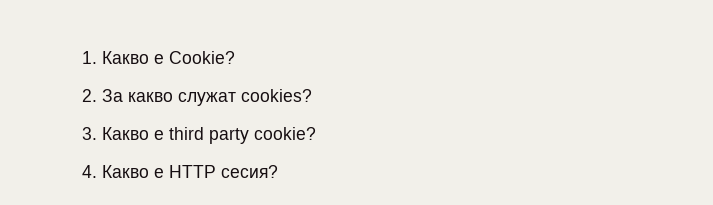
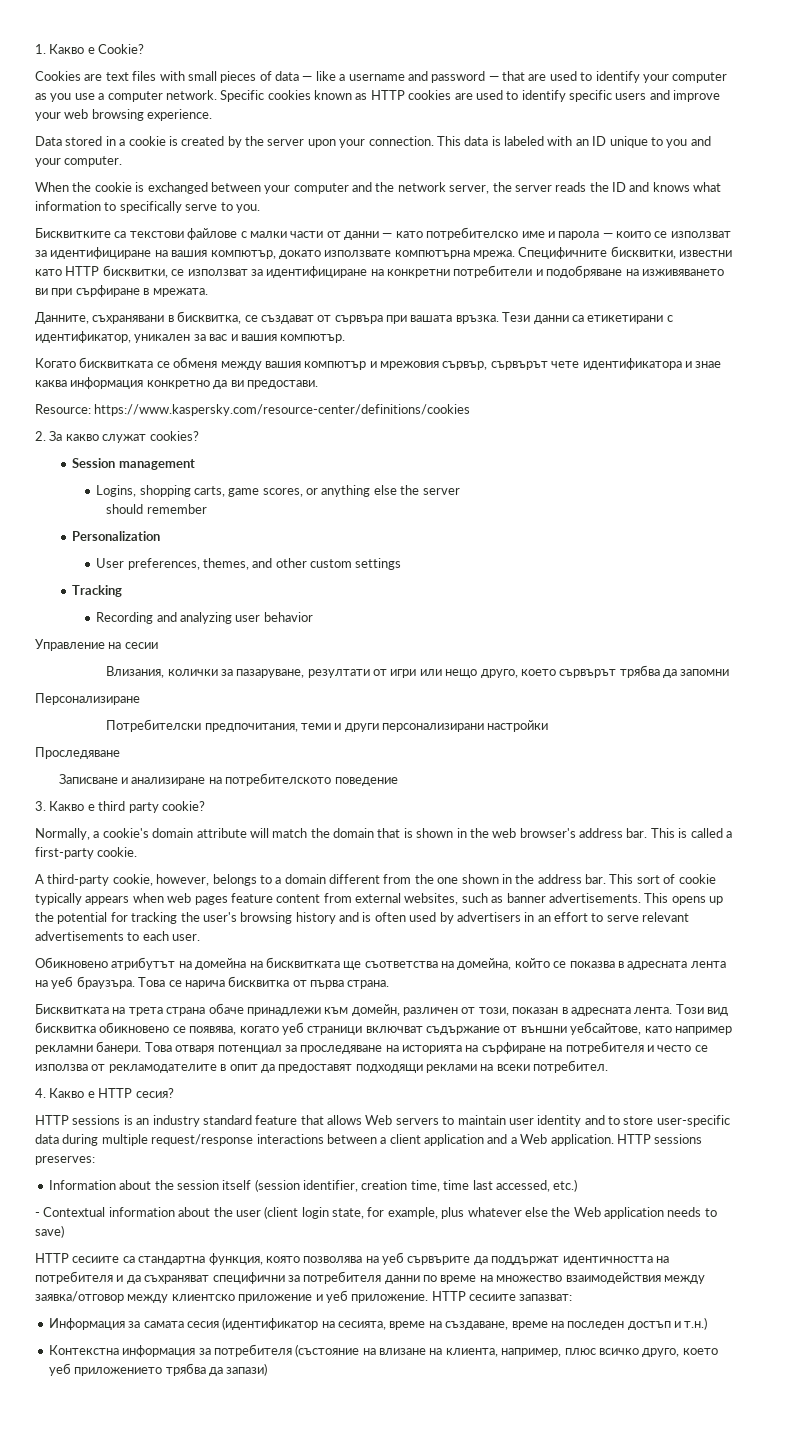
(235, 57) none -> [35,71,728,83] [35,90,721,102] [35,109,213,121] [35,136,711,148] [35,156,123,167] [35,182,722,194] [35,201,260,213] [35,227,731,240] [35,246,733,259] [35,265,724,278] [35,285,208,297] [35,311,673,324] [35,331,346,343] [35,357,722,370] [35,377,318,389] [35,404,471,416] // Cookies are text files with small pieces of data — like a username and password — that are used to identify your computer as you use a computer network. Specific cookies known as HTTP cookies are used to identify specific users and improve your web browsing experience. // Data stored in a cookie is created by the server upon your connection. This data is labeled with an ID unique to you and your computer. // When the cookie is exchanged between your computer and the network server, the server reads the ID and knows what information to specifically serve to you. // Бисквитките са текстови файлове с малки части от данни — като потребителско име и парола — които се използват за идентифициране на вашия компютър, докато използвате компютърна мрежа. Специфичните бисквитки, известни като HTTP бисквитки, се използват за идентифициране на конкретни потребители и подобряване на изживяването ви при сърфиране в мрежата. // Данните, съхранявани в бисквитка, се създават от сървъра при вашата връзка. Тези данни са етикетирани с идентификатор, уникален за вас и вашия компютър. // Когато бисквитката се обменя между вашия компютър и мрежовия сървър, сървърът чете идентификатора и знае каква информация конкретно да ви предостави. // Resource: https://www.kaspersky.com/resource-center/definitions/cookies
(312, 95) none -> [72,458,195,470] [96,485,460,497] [106,504,207,514] [72,531,161,541] [96,558,402,570] [72,585,123,597] [96,612,313,624] [35,639,158,651] [106,665,730,678] [35,693,140,705] [106,719,549,732] [35,747,120,759] [58,773,398,786] // Session management // Logins, shopping carts, game scores, or anything else the server // should remember // Personalization // User preferences, themes, and other custom settings // Tracking // Recording and analyzing user behavior // Управление на сесии // Влизания, колички за пазаруване, резултати от игри или нещо друго, което сървърът трябва да запомни // Персонализиране // Потребителски предпочитания, теми и други персонализирани настройки // Проследяване // Записване и анализиране на потребителското поведение
(316, 133) none -> [35,828,732,840] [35,847,138,859] [35,874,716,886] [35,893,723,905] [35,912,690,924] [35,931,201,941] [35,957,726,970] [35,976,390,989] [35,1003,728,1016] [35,1022,732,1035] [35,1041,708,1054] [35,1060,609,1073] // Normally, a cookie's domain attribute will match the domain that is shown in the web browser's address bar. This is called a first-party cookie. // A third-party cookie, however, belongs to a domain different from the one shown in the address bar. This sort of cookie typically appears when web pages feature content from external websites, such as banner advertisements. This opens up the potential for tracking the user's browsing history and is often used by advertisers in an effort to serve relevant advertisements to each user. // Обикновено атрибутът на домейна на бисквитката ще съответства на домейна, който се показва в адресната лента на уеб браузъра. Това се нарича бисквитка от първа страна. // Бисквитката на трета страна обаче принадлежи към домейн, различен от този, показан в адресната лента. Този вид бисквитка обикновено се появява, когато уеб страници включват съдържание от външни уебсайтове, като например рекламни банери. Това отваря потенциал за проследяване на историята на сърфиране на потребителя и често се използва от рекламодателите в опит да предоставят подходящи реклами на всеки потребител.
(278, 171) none -> [35,1115,730,1127] [35,1134,703,1146] [35,1156,95,1165] [48,1179,578,1192] [35,1206,717,1219] [35,1225,64,1238] [35,1252,669,1265] [35,1271,705,1284] [35,1290,573,1303] [48,1317,708,1330] [48,1344,718,1357] [48,1363,268,1376] // HTTP sessions is an industry standard feature that allows Web servers to maintain user identity and to store user-specific data during multiple request/response interactions between a client application and a Web application. HTTP sessions preserves: // Information about the session itself (session identifier, creation time, time last accessed, etc.) // - Contextual information about the user (client login state, for example, plus whatever else the Web application needs to save) // HTTP сесиите са стандартна функция, която позволява на уеб сървърите да поддържат идентичността на потребителя и да съхраняват специфични за потребителя данни по време на множество взаимодействия между заявка/отговор между клиентско приложение и уеб приложение. HTTP сесиите запазват: // Информация за самата сесия (идентификатор на сесията, време на създаване, време на последен достъп и т.н.) // Контекстна информация за потребителя (състояние на влизане на клиента, например, плюс всичко друго, което уеб приложението трябва да запази)

